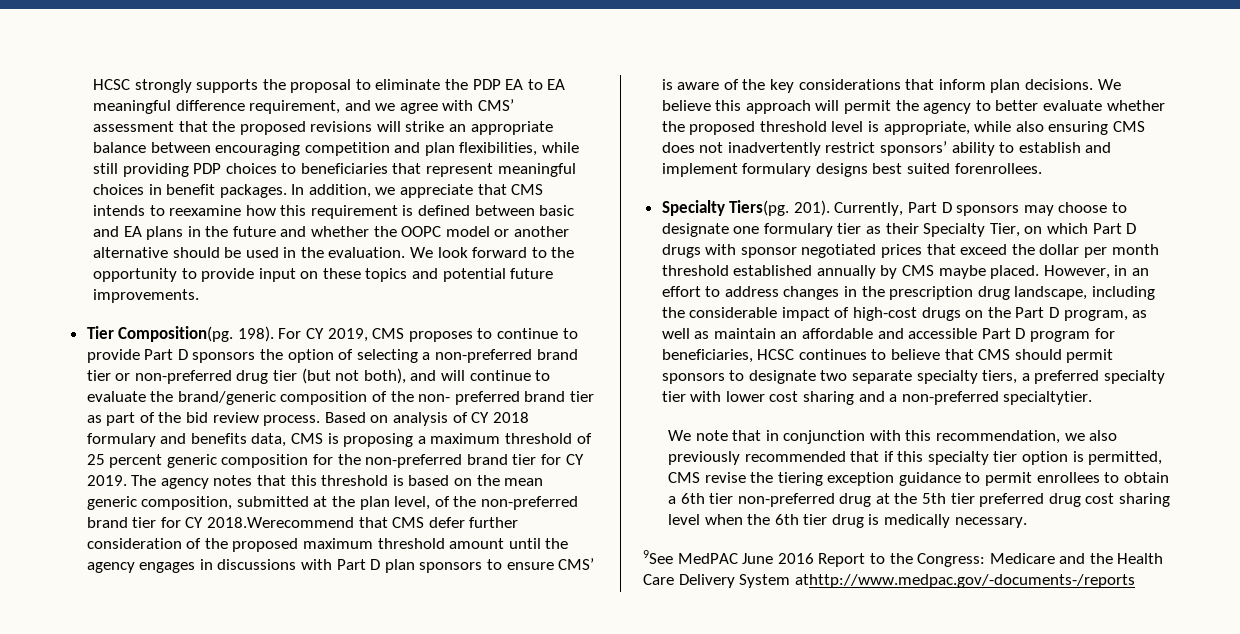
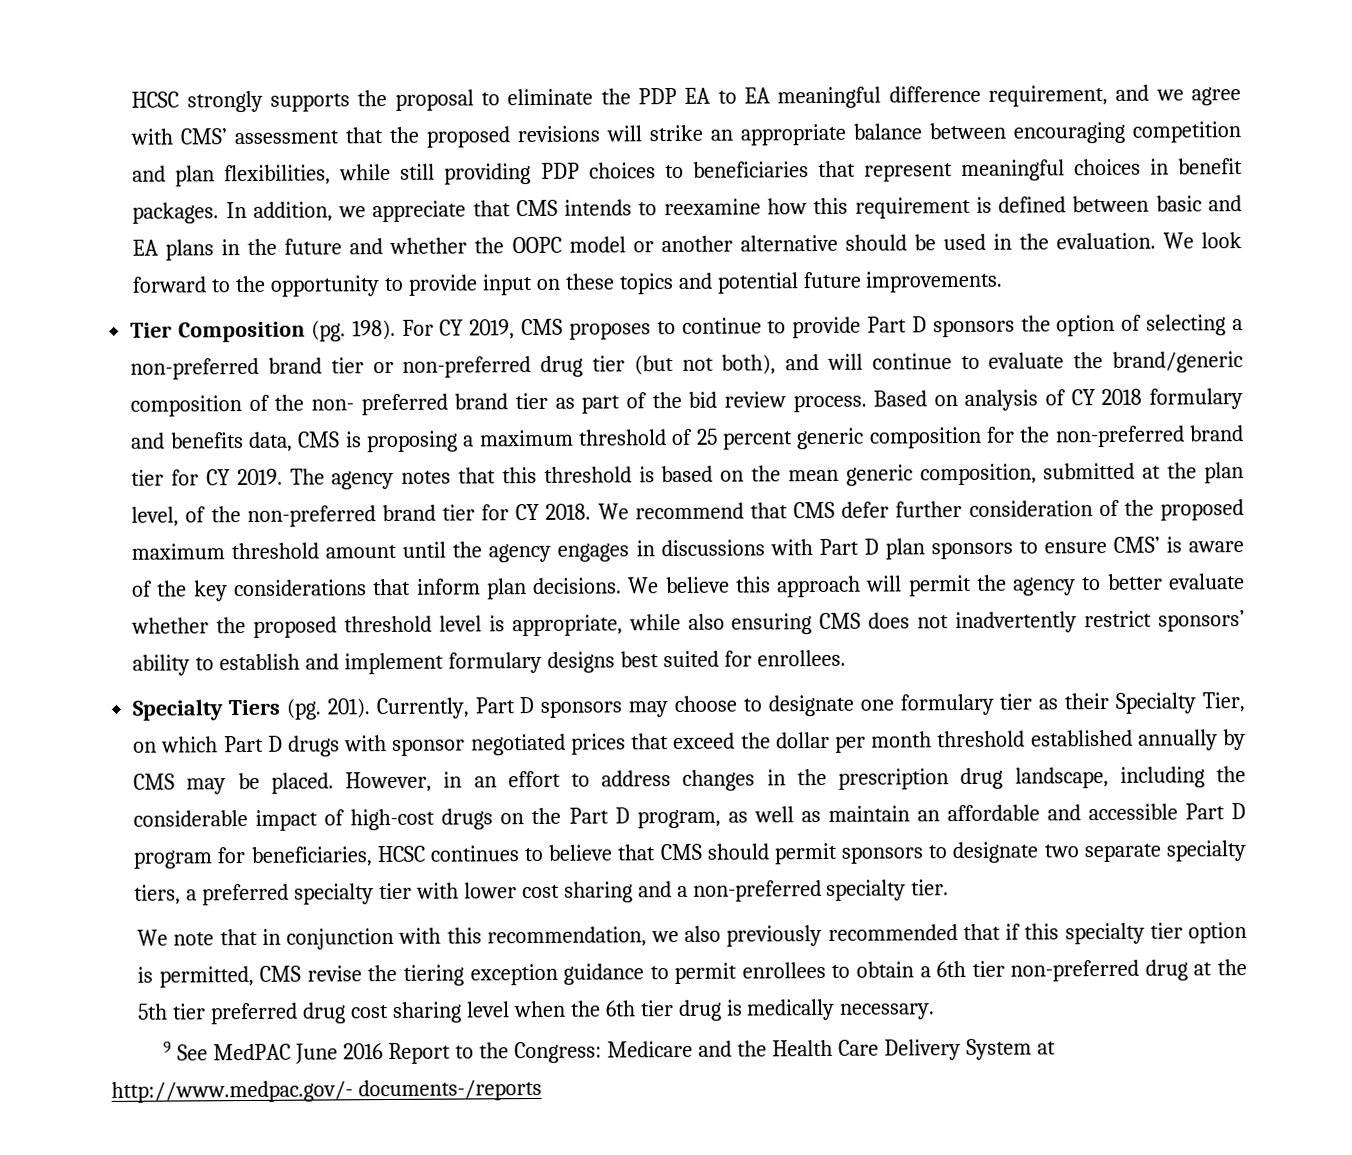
[118,326,234,342] Composition(pg. -> [178,320,346,343] Composition (pg.
[207,517,355,528] 2018.Werecommend -> [545,502,744,520] 2018. We recommend
[954,163,1042,174] [661,200,790,216] forenrollees. // Specialty Tiers(pg. -> [723,649,846,667] [132,698,321,721] for enrollees. // Specialty Tiers (pg.
[938,265,986,279] maybe -> [186,772,260,795] may be
[1003,391,1093,405] specialtytier. -> [826,879,950,901] specialty tier.
[643,550,673,564] 9See -> [163,1041,209,1061] 9 See
[794,574,1135,588] athttp://www.medpac.gov/-documents-/reports -> [1036,1041,1056,1055] [111,1078,542,1103] at http://www.medpac.gov/- documents-/reports

